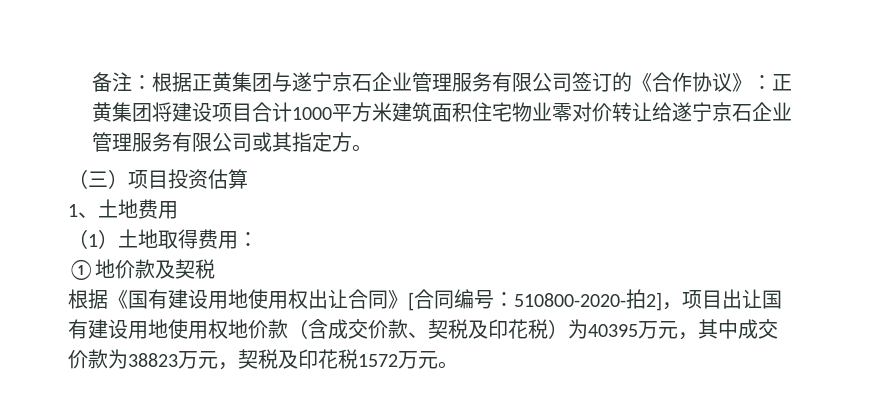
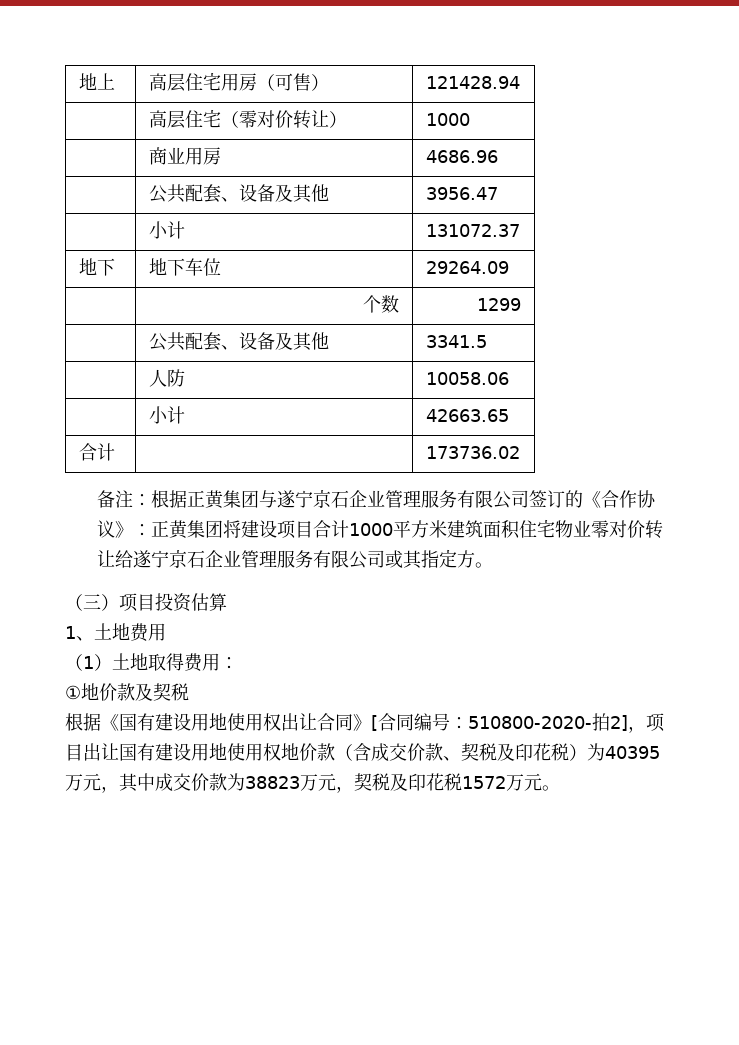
(91, 82) none -> [78,73,115,90] [148,72,329,92] [425,76,520,89] [148,109,347,129] [425,113,470,126] [148,147,221,165] [425,150,498,163] [148,184,329,203] [425,187,498,200] [148,221,185,239] [425,224,520,237] [78,258,115,276] [148,258,221,276] [425,261,509,274] [363,295,400,313] [477,298,522,311] [148,332,329,351] [425,335,487,348] [148,369,185,387] [425,372,509,385] [148,406,185,424] [425,409,509,422] [78,443,115,461] [425,446,520,459] 地上 | 高层住宅用房（可售） | 121428.94 // | 高层住宅（零对价转让） | 1000 // | 商业用房 | 4686.96 // | 公共配套、设备及其他 | 3956.47 // | 小计 | 131072.37 // 地下 | 地下车位 | 29264.09 // | 个数 | 1299 // | 公共配套、设备及其他 | 3341.5 // | 人防 | 10058.06 // | 小计 | 42663.65 // 合计 | | 173736.02 //

